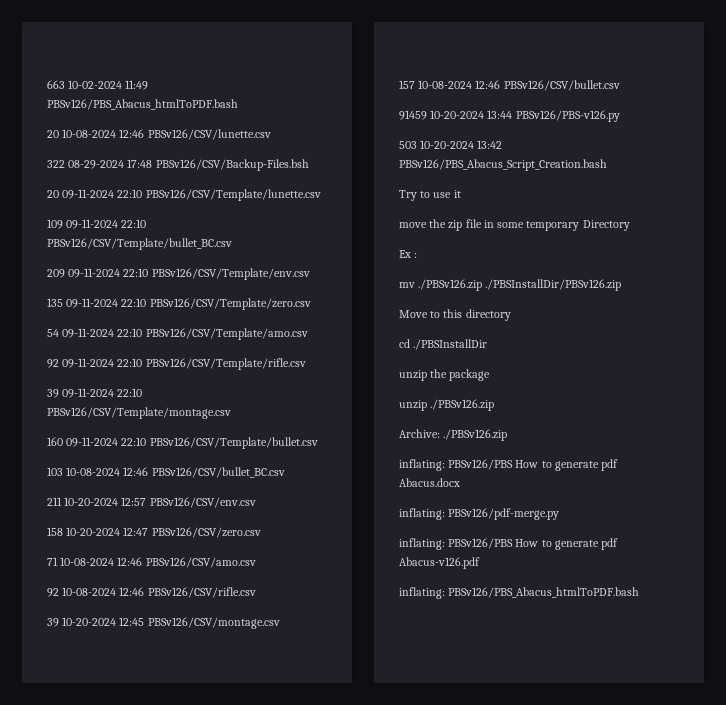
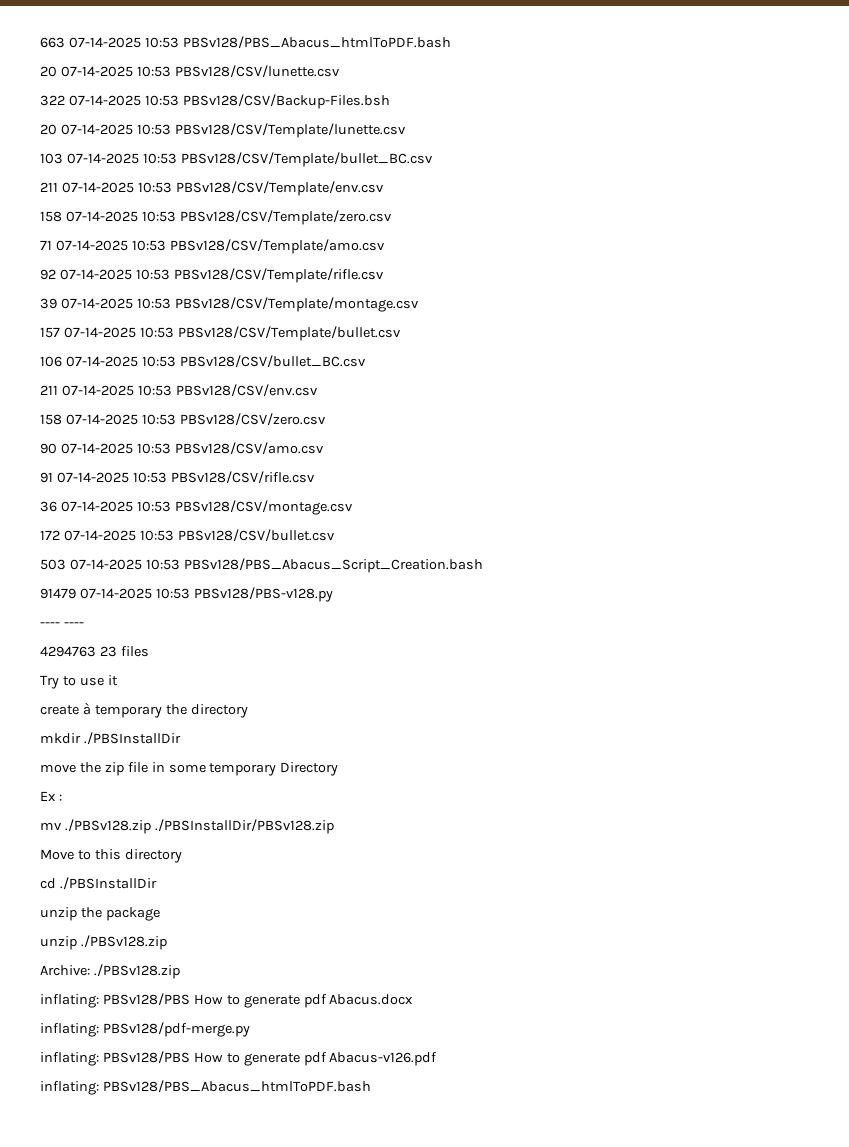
[68,80,149,90] [47,99,238,110] [47,129,271,140] [47,159,309,171] [47,189,321,201] [47,219,147,229] [47,238,232,250] [47,268,310,280] [47,298,311,310] [47,328,308,340] [47,358,306,370] [47,388,143,398] [47,407,231,419] [47,437,318,449] [47,467,285,478] [47,497,256,508] [47,527,261,538] [47,557,256,568] [47,587,256,598] [47,617,280,629] [399,80,620,91] [399,110,620,122] [399,140,503,149] [399,159,607,171] [399,190,461,201] 10-02-2024 11:49 PBSv126/PBS_Abacus_htmlToPDF.bash // 20 10-08-2024 12:46 PBSv126/CSV/lunette.csv // 322 08-29-2024 17:48 PBSv126/CSV/Backup-Files.bsh // 20 09-11-2024 22:10 PBSv126/CSV/Template/lunette.csv // 109 09-11-2024 22:10 PBSv126/CSV/Template/bullet_BC.csv // 209 09-11-2024 22:10 PBSv126/CSV/Template/env.csv // 135 09-11-2024 22:10 PBSv126/CSV/Template/zero.csv // 54 09-11-2024 22:10 PBSv126/CSV/Template/amo.csv // 92 09-11-2024 22:10 PBSv126/CSV/Template/rifle.csv // 39 09-11-2024 22:10 PBSv126/CSV/Template/montage.csv // 160 09-11-2024 22:10 PBSv126/CSV/Template/bullet.csv // 103 10-08-2024 12:46 PBSv126/CSV/bullet_BC.csv // 211 10-20-2024 12:57 PBSv126/CSV/env.csv // 158 10-20-2024 12:47 PBSv126/CSV/zero.csv // 71 10-08-2024 12:46 PBSv126/CSV/amo.csv // 92 10-08-2024 12:46 PBSv126/CSV/rifle.csv // 39 10-20-2024 12:45 PBSv126/CSV/montage.csv // 157 10-08-2024 12:46 PBSv126/CSV/bullet.csv // 91459 10-20-2024 13:44 PBSv126/PBS-v126.py // 503 10-20-2024 13:42 PBSv126/PBS_Abacus_Script_Creation.bash // Try to use it -> [68,36,451,49] [40,65,340,78] [40,94,390,109] [40,123,406,138] [40,152,433,167] [40,181,384,196] [40,210,392,225] [40,239,385,254] [40,268,384,283] [40,297,419,312] [40,326,401,341] [40,355,366,368] [40,384,318,397] [40,413,326,426] [40,442,324,455] [40,471,315,484] [40,500,353,515] [40,529,335,542] [40,558,483,573] [40,587,333,602] [40,622,84,627] [40,646,149,657] [40,675,118,689] [40,702,248,718] [40,732,181,745] 07-14-2025 10:53 PBSv128/PBS_Abacus_htmlToPDF.bash // 20 07-14-2025 10:53 PBSv128/CSV/lunette.csv // 322 07-14-2025 10:53 PBSv128/CSV/Backup-Files.bsh // 20 07-14-2025 10:53 PBSv128/CSV/Template/lunette.csv // 103 07-14-2025 10:53 PBSv128/CSV/Template/bullet_BC.csv // 211 07-14-2025 10:53 PBSv128/CSV/Template/env.csv // 158 07-14-2025 10:53 PBSv128/CSV/Template/zero.csv // 71 07-14-2025 10:53 PBSv128/CSV/Template/amo.csv // 92 07-14-2025 10:53 PBSv128/CSV/Template/rifle.csv // 39 07-14-2025 10:53 PBSv128/CSV/Template/montage.csv // 157 07-14-2025 10:53 PBSv128/CSV/Template/bullet.csv // 106 07-14-2025 10:53 PBSv128/CSV/bullet_BC.csv // 211 07-14-2025 10:53 PBSv128/CSV/env.csv // 158 07-14-2025 10:53 PBSv128/CSV/zero.csv // 90 07-14-2025 10:53 PBSv128/CSV/amo.csv // 91 07-14-2025 10:53 PBSv128/CSV/rifle.csv // 36 07-14-2025 10:53 PBSv128/CSV/montage.csv // 172 07-14-2025 10:53 PBSv128/CSV/bullet.csv // 503 07-14-2025 10:53 PBSv128/PBS_Abacus_Script_Creation.bash // 91479 07-14-2025 10:53 PBSv128/PBS-v128.py // ---- ---- // 4294763 23 files // Try to use it // create à temporary the directory // mkdir ./PBSInstallDir
[418,279,622,291] ./PBSv126.zip ./PBSInstallDir/PBSv126.zip -> [64,819,334,834] ./PBSv128.zip ./PBSInstallDir/PBSv128.zip
[430,399,495,411] ./PBSv126.zip -> [80,935,167,950] ./PBSv128.zip
[443,429,508,441] [399,459,514,471] ./PBSv126.zip // inflating: PBSv126/PBS -> [93,964,180,979] [40,993,190,1008] ./PBSv128.zip // inflating: PBSv128/PBS
[448,508,560,520] [399,538,514,550] PBSv126/pdf-merge.py // inflating: PBSv126/PBS -> [102,1022,250,1037] [40,1051,190,1066] PBSv128/pdf-merge.py // inflating: PBSv128/PBS
[448,587,640,598] PBSv126/PBS_Abacus_htmlToPDF.bash -> [102,1080,371,1093] PBSv128/PBS_Abacus_htmlToPDF.bash

